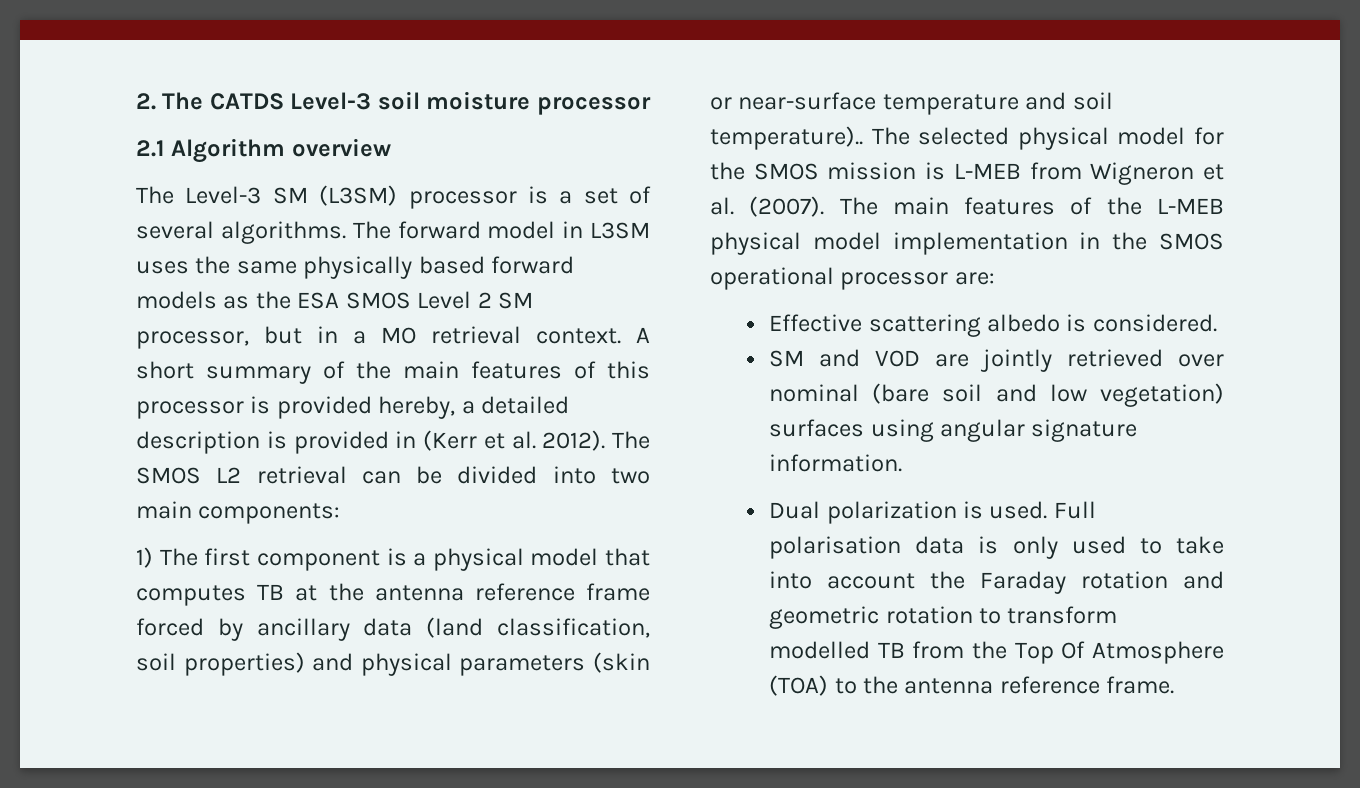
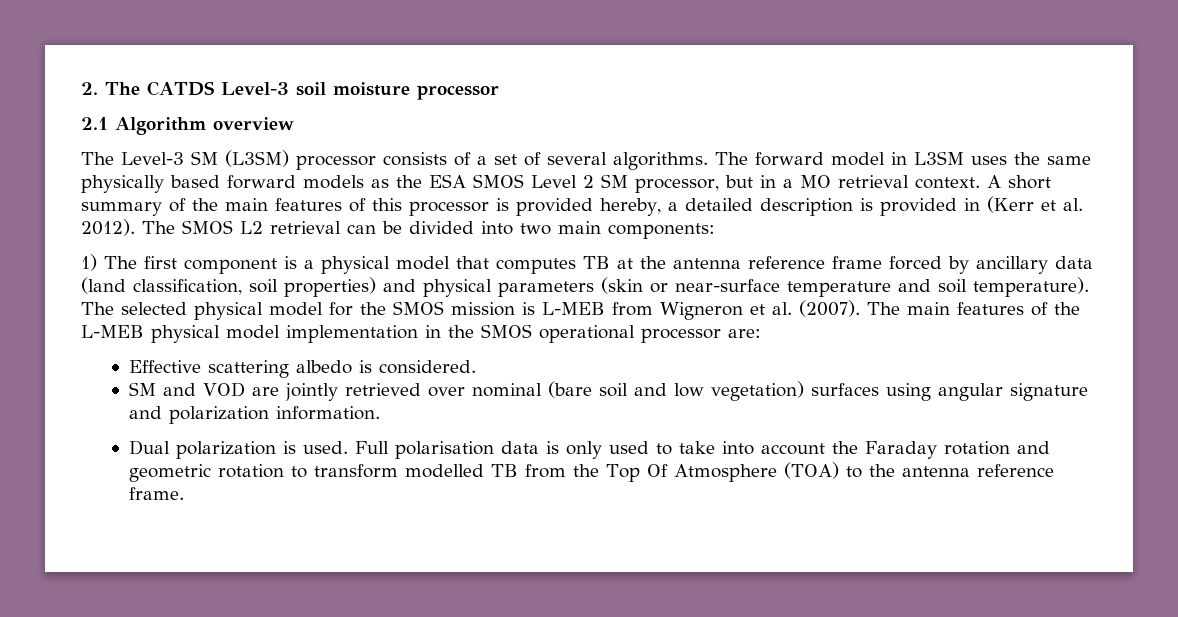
[527,186,548,204] is -> [383,152,471,166] consists of
[710,126,863,150] temperature).. -> [973,277,1089,297] temperature).
(1138, 430) none -> [129,406,270,424] and polarization

